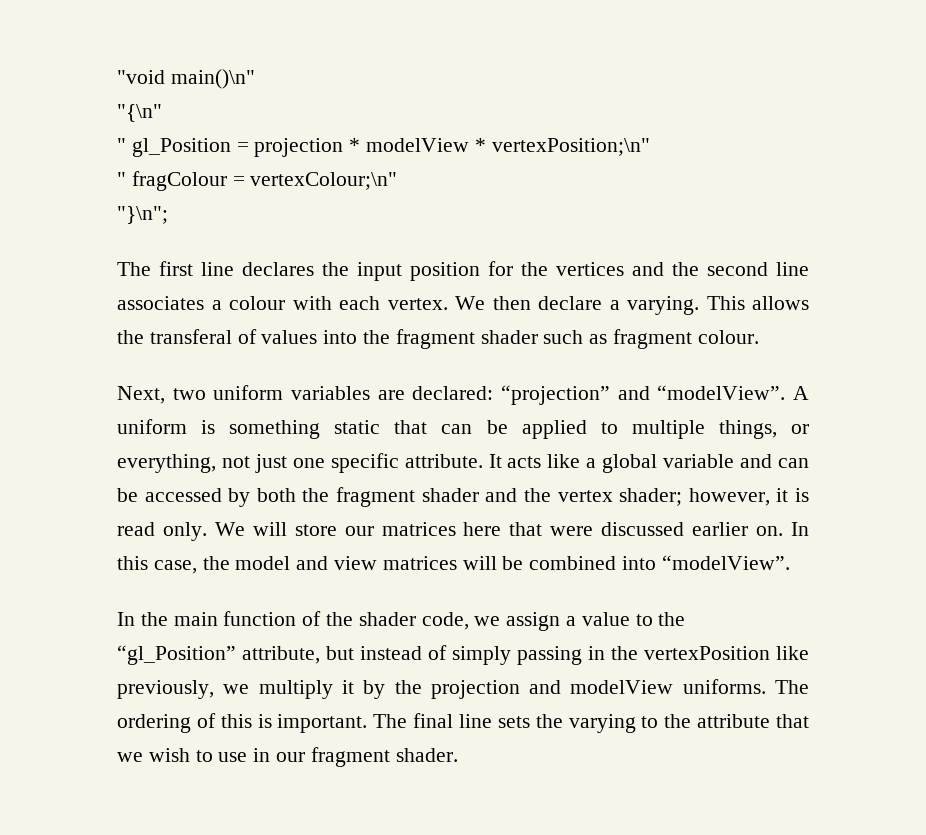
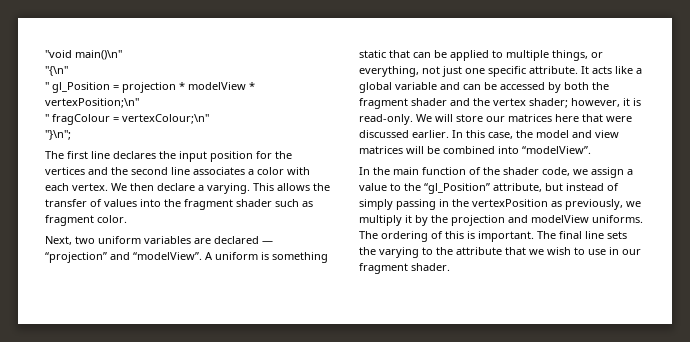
[229,296,285,310] colour -> [257,167,284,175] color
[149,329,232,344] transferal -> [45,199,87,207] transfer
[697,330,759,344] colour. -> [97,215,127,223] color.
[412,386,494,400] declared: -> [214,236,273,244] declared —
[117,522,207,541] read only. -> [359,114,413,125] read-only.
[692,522,784,536] earlier on. -> [412,130,449,138] earlier.
[776,646,809,660] like -> [551,201,562,207] as

